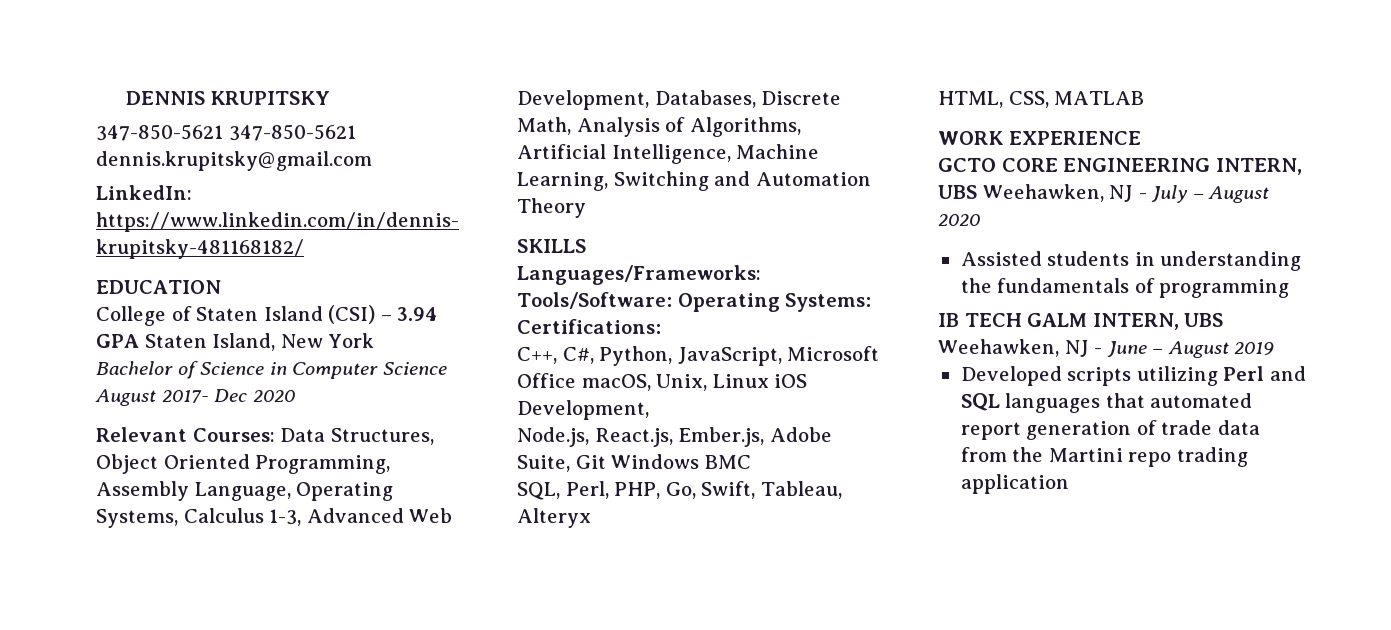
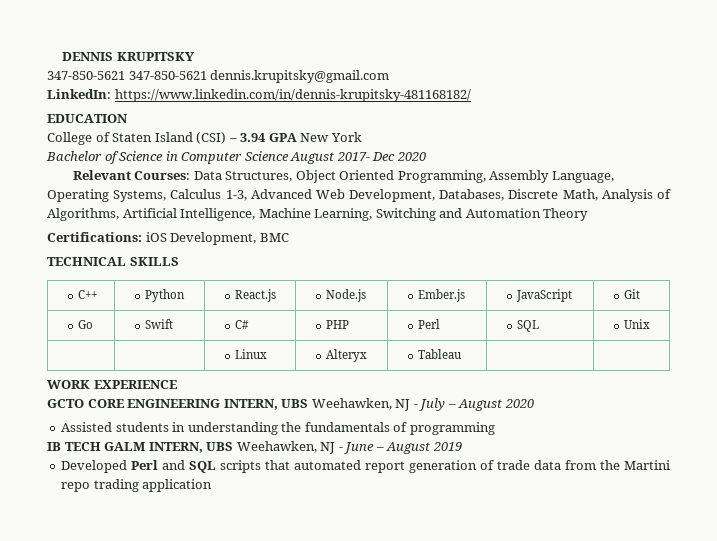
[144,333,276,351] Staten Island, -> (297, 137) none
[517,239,586,253] [517,265,761,285] [517,292,872,312] [517,319,661,334] [517,346,880,366] [517,373,808,391] [517,400,649,420] [517,427,832,447] [517,454,751,472] [517,481,842,500] [517,508,591,528] [938,91,1145,108] SKILLS // Languages/Frameworks: Tools/Software: Operating Systems: Certifications: // C++, C#, Python, JavaScript, Microsoft Office macOS, Unix, Linux iOS Development, // Node.js, React.js, Ember.js, Adobe Suite, Git Windows BMC // SQL, Perl, PHP, Go, Swift, Tableau, Alteryx // HTML, CSS, MATLAB -> [47,232,289,245] [47,257,179,266] [78,290,98,299] [145,289,186,302] [235,289,277,302] [326,289,367,302] [418,289,466,302] [516,289,573,302] [624,289,641,299] [78,320,94,329] [145,319,174,329] [235,320,250,329] [326,320,350,329] [418,319,441,329] [517,320,540,332] [624,319,651,329] [235,349,268,359] [326,349,368,362] [418,349,463,359] Certifications: iOS Development, BMC // TECHNICAL SKILLS // C++ | Python | React.js | Node.js | Ember.js | JavaScript | Git // Go | Swift | C# | PHP | Perl | SQL | Unix // | | Linux | Alteryx | Tableau | |
[1067,366,1218,386] scripts utilizing -> (128, 466) none
[1005,393,1101,413] languages -> [220,460,262,473] scripts

